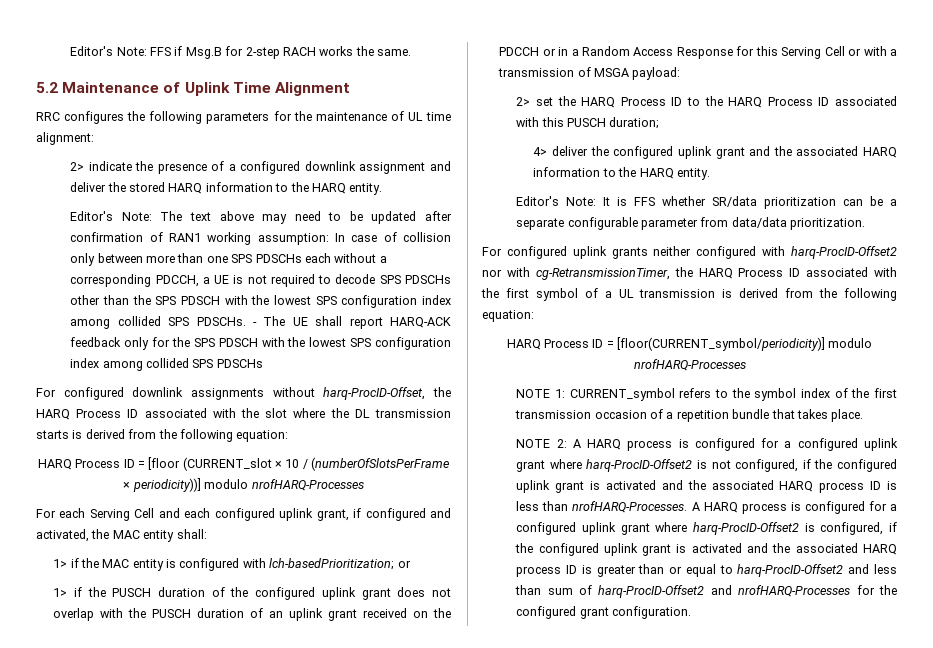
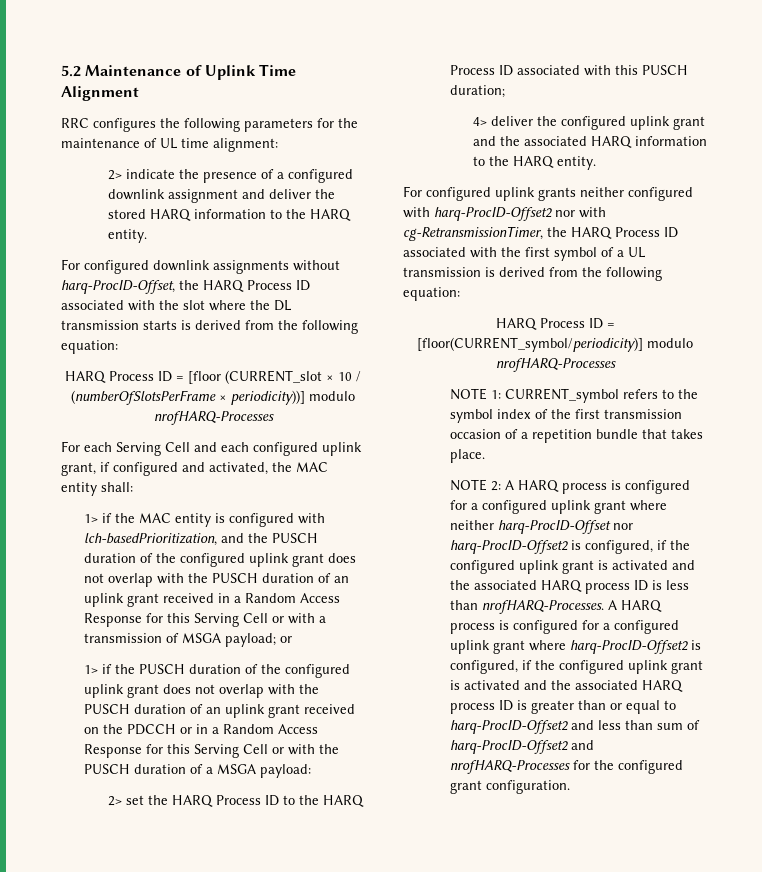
[70,46,412,59] Editor's Note: FFS if Msg.B for 2-step RACH works the same. // -> (61, 71) none
[70,211,452,224] [70,232,452,245] [70,253,387,266] [70,274,451,287] [70,295,452,308] [70,316,451,329] [70,337,451,350] [70,358,263,371] // Editor's Note: The text above may need to be updated after confirmation of RAN1 working assumption: In case of collision only between more than one SPS PDSCHs each without a corresponding PDCCH, a UE is not required to decode SPS PDSCHs other than the SPS PDSCH with the lowest SPS configuration index among collided SPS PDSCHs. - The UE shall report HARQ-ACK feedback only for the SPS PDSCH with the lowest SPS configuration index among collided SPS PDSCHs -> (147, 236) none
[269,558,395,570] lch-basedPrioritization; -> [84,533,319,546] [84,553,357,567] [84,573,350,587] [84,593,341,607] [84,613,327,627] [84,633,277,647] lch-basedPrioritization, and the PUSCH duration of the configured uplink grant does not overlap with the PUSCH duration of an uplink grant received in a Random Access Response for this Serving Cell or with a transmission of MSGA payload;
[889,49,897,56] [498,67,591,77] a transmission of -> [319,744,340,754] [84,764,214,774] the PUSCH duration of a
[516,196,897,209] [516,217,866,230] // Editor's Note: It is FFS whether SR/data prioritization can be a separate configurable parameter from data/data prioritization. -> (596, 163) none
[586,459,731,472] harq-ProcID-Offset2 is not -> [449,520,633,534] [449,540,581,554] neither harq-ProcID-Offset nor harq-ProcID-Offset2 is

